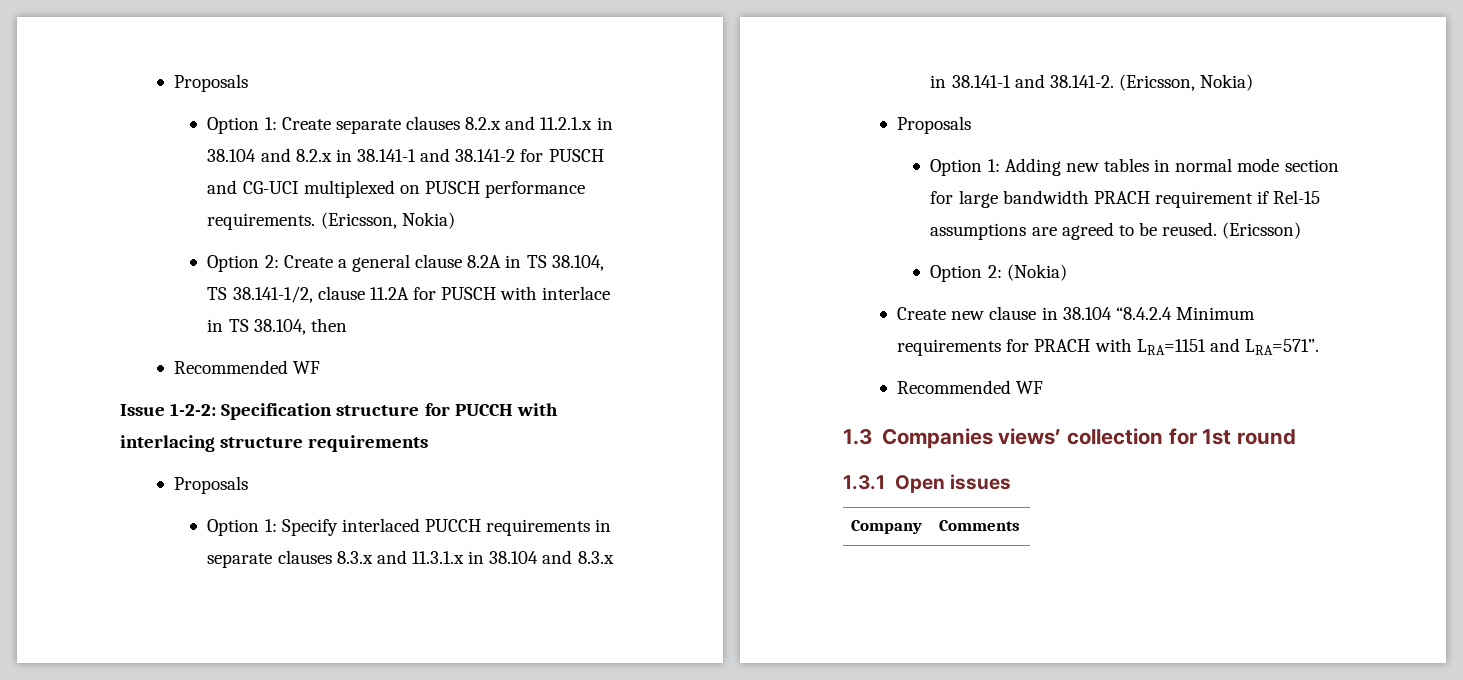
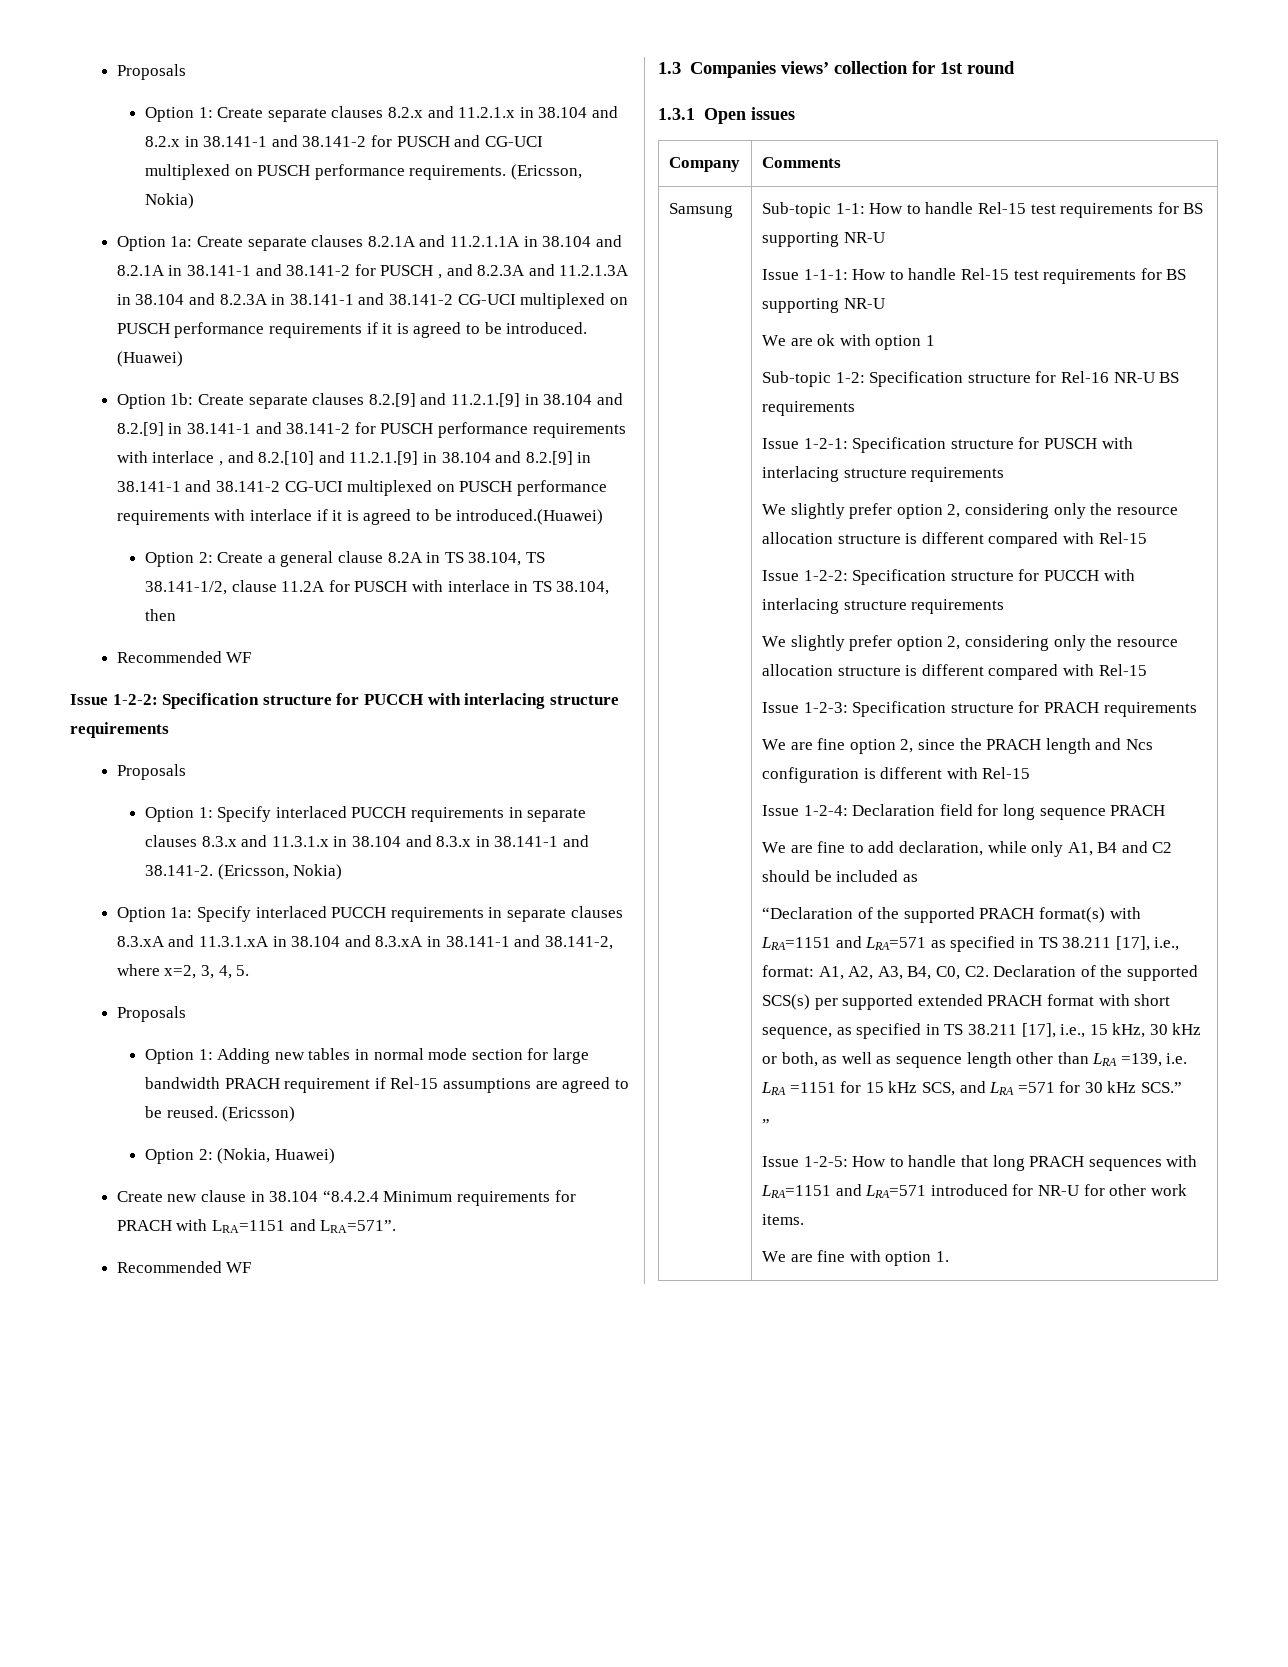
(455, 220) none -> [116,235,622,251] [116,264,630,279] [116,293,628,309] [116,322,588,338] [116,351,183,367] [116,393,623,409] [116,422,626,438] [116,451,592,466] [116,480,607,496] [116,509,604,525] // Option 1a: Create separate clauses 8.2.1A and 11.2.1.1A in 38.104 and 8.2.1A in 38.141-1 and 38.141-2 for PUSCH , and 8.2.3A and 11.2.1.3A in 38.104 and 8.2.3A in 38.141-1 and 38.141-2 CG-UCI multiplexed on PUSCH performance requirements if it is agreed to be introduced. (Huawei) // Option 1b: Create separate clauses 8.2.[9] and 11.2.1.[9] in 38.104 and 8.2.[9] in 38.141-1 and 38.141-2 for PUSCH performance requirements with interlace , and 8.2.[10] and 11.2.1.[9] in 38.104 and 8.2.[9] in 38.141-1 and 38.141-2 CG-UCI multiplexed on PUSCH performance requirements with interlace if it is agreed to be introduced.(Huawei)
(1254, 82) none -> [116,906,623,922] [116,935,613,950] [116,964,250,979] // Option 1a: Specify interlaced PUCCH requirements in separate clauses 8.3.xA and 11.3.1.xA in 38.104 and 8.3.xA in 38.141-1 and 38.141-2, where x=2, 3, 4, 5.
[1006,264,1067,281] (Nokia) -> [217,1148,335,1164] (Nokia, Huawei)
(1021, 525) none -> [668,203,733,218] [761,202,1204,218] [761,232,885,247] [761,268,1187,284] [761,298,885,313] [761,334,935,350] [761,371,1180,387] [761,401,855,416] [761,437,1133,453] [761,466,1005,482] [761,503,1178,519] [761,532,1147,548] [761,569,1135,585] [761,598,1005,614] [761,635,1178,651] [761,664,1147,680] [761,701,1197,717] [761,738,1153,754] [761,767,1031,783] [761,804,1166,820] [761,841,1173,857] [761,870,918,882] [761,907,1141,923] [760,936,1180,952] [761,965,1198,981] [761,994,1171,1010] [761,1023,1202,1039] [761,1052,1188,1068] [760,1081,1183,1096] [761,1119,770,1130] [761,1155,1198,1171] [760,1184,1187,1198] [761,1214,804,1225] [761,1250,949,1266] // Samsung | Sub-topic 1-1: How to handle Rel-15 test requirements for BS supporting NR-U // Issue 1-1-1: How to handle Rel-15 test requirements for BS supporting NR-U // We are ok with option 1 // Sub-topic 1-2: Specification structure for Rel-16 NR-U BS requirements // Issue 1-2-1: Specification structure for PUSCH with interlacing structure requirements // We slightly prefer option 2, considering only the resource allocation structure is different compared with Rel-15 // Issue 1-2-2: Specification structure for PUCCH with interlacing structure requirements // We slightly prefer option 2, considering only the resource allocation structure is different compared with Rel-15 // Issue 1-2-3: Specification structure for PRACH requirements // We are fine option 2, since the PRACH length and Ncs configuration is different with Rel-15 // Issue 1-2-4: Declaration field for long sequence PRACH // We are fine to add declaration, while only A1, B4 and C2 should be included as // “Declaration of the supported PRACH format(s) with LRA=1151 and LRA=571 as specified in TS 38.211 [17], i.e., format: A1, A2, A3, B4, C0, C2. Declaration of the supported SCS(s) per supported extended PRACH format with short sequence, as specified in TS 38.211 [17], i.e., 15 kHz, 30 kHz or both, as well as sequence length other than LRA =139, i.e. LRA =1151 for 15 kHz SCS, and LRA =571 for 30 kHz SCS.” // ” // Issue 1-2-5: How to handle that long PRACH sequences with LRA=1151 and LRA=571 introduced for NR-U for other work items. // We are fine with option 1.

